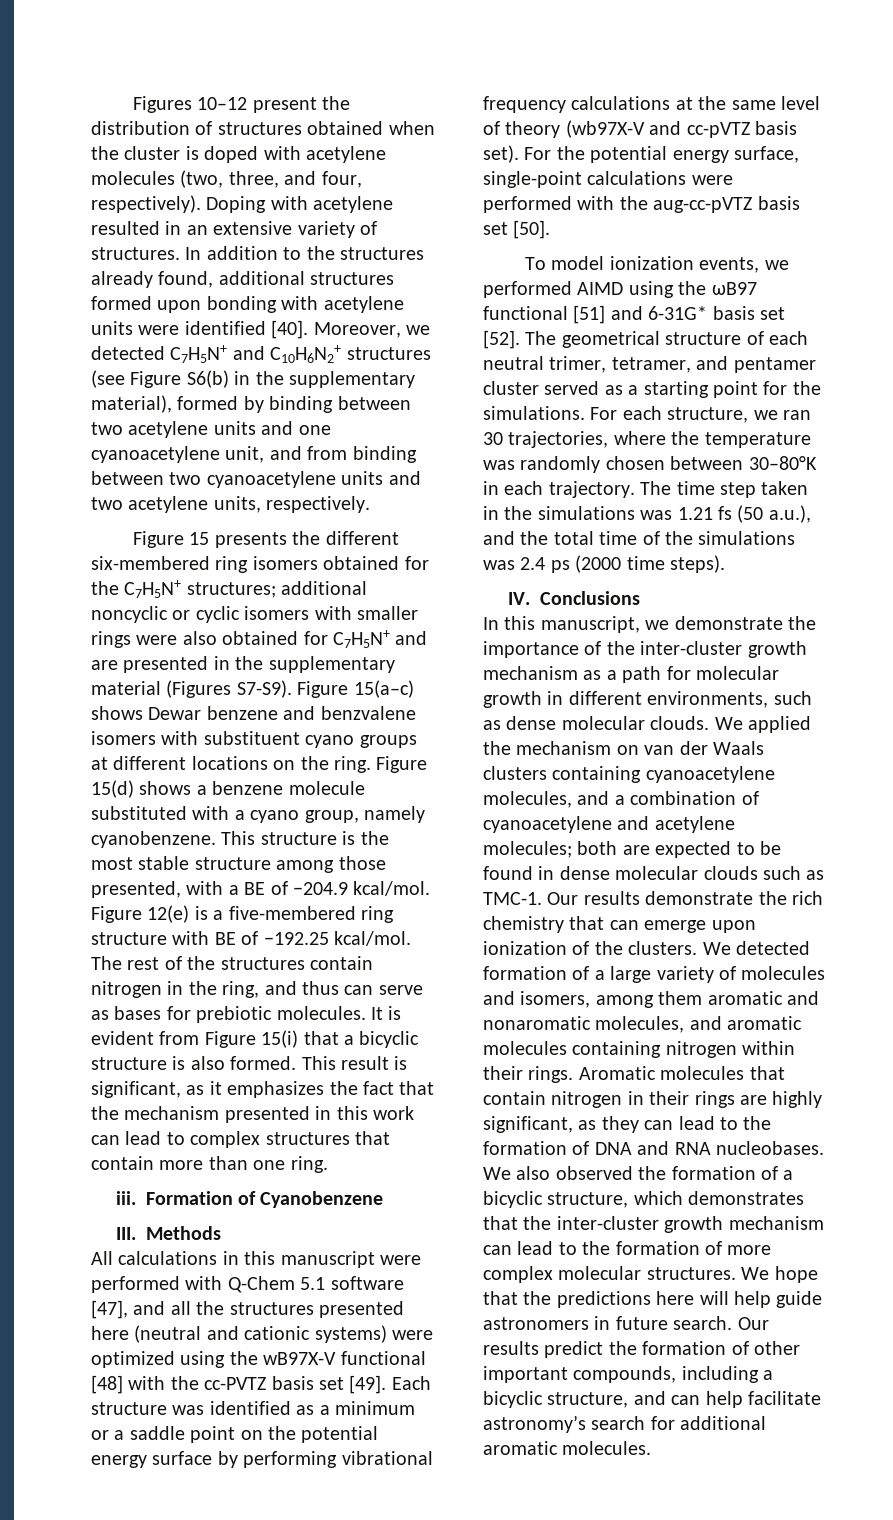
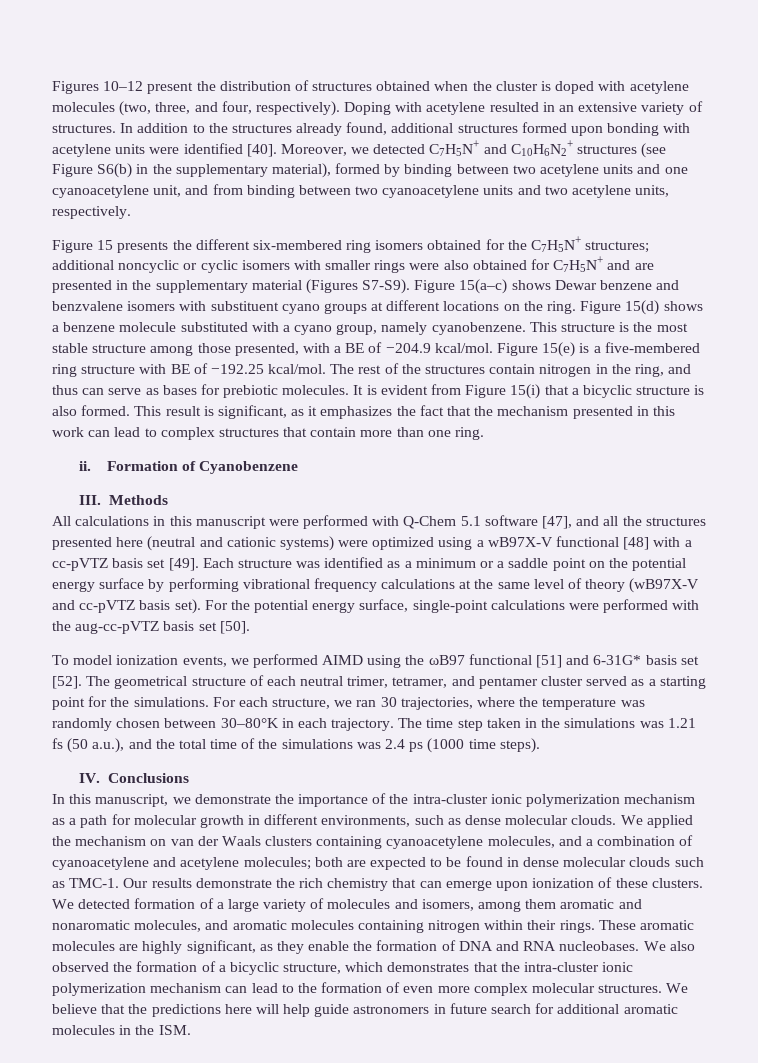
[147,905,190,923] 12(e) -> [542,342,576,357] 15(e)
[115,1191,136,1205] iii. -> [79,461,92,471] ii.
[229,1351,258,1365] the -> [476,540,484,547] a
[170,1376,267,1390] the cc-PVTZ -> [684,540,692,547] [52,558,108,571] a cc-pVTZ
[565,120,645,138] (wb97X-V -> [629,578,700,593] (wB97X-V
[575,555,622,573] (2000 -> [427,738,465,753] (1000
[640,641,807,658] inter-cluster growth -> [412,794,621,807] intra-cluster ionic polymerization
[594,941,623,955] the -> [615,878,648,888] these
[578,1066,785,1080] [483,1091,735,1108] Aromatic molecules that contain nitrogen in their rings -> [598,920,695,930] [52,941,115,951] These aromatic molecules
[644,1116,738,1130] can lead to -> [308,941,350,951] enable
[556,1216,724,1233] inter-cluster growth -> [524,962,634,972] [52,983,146,996] intra-cluster ionic polymerization
(722, 1248) none -> [403,986,434,993] even
[774,1266,818,1283] hope -> [52,1004,97,1014] believe
[673,1316,769,1330] [483,1341,800,1358] [483,1366,774,1383] [483,1391,821,1408] [483,1415,767,1433] [483,1441,652,1455] search. Our results predict the formation of other important compounds, including a bicyclic structure, and can help facilitate astronomy’s search for additional aromatic molecules. -> [491,1003,678,1014] [52,1025,191,1035] search for additional aromatic molecules in the ISM.

